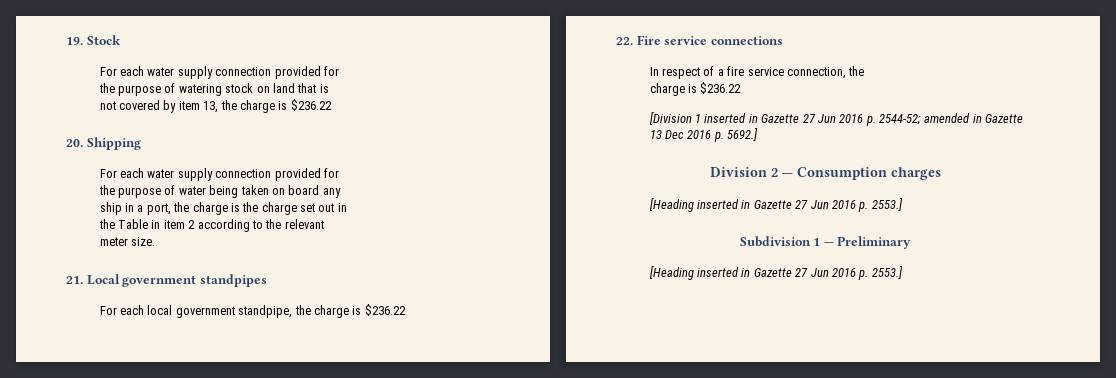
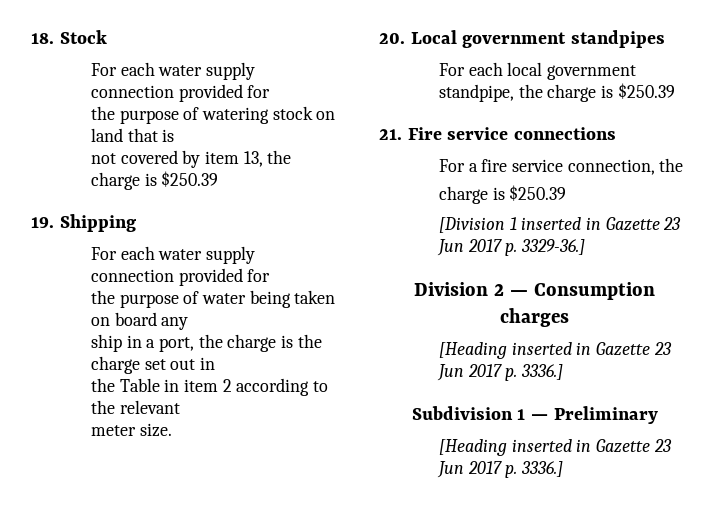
[66,37,83,45] 19. -> [31,33,54,44] 18.
[290,99,332,111] [66,139,83,147] $236.22 // 20. -> [161,171,219,187] [31,217,54,228] $250.39 // 19.
[66,276,83,284] 21. -> [379,33,405,44] 20.
[364,304,406,316] [616,37,633,45] $236.22 // 22. -> [617,83,675,99] [379,129,402,140] $250.39 // 21.
[649,66,715,79] In respect of -> [438,159,465,172] For
[700,82,742,94] $236.22 -> [509,185,567,201] $250.39
[802,113,1024,126] [649,128,759,142] 27 Jun 2016 p. 2544-52; amended in Gazette 13 Dec 2016 p. 5692.] -> [663,217,682,230] [436,239,585,256] 23 Jun 2017 p. 3329-36.]
[795,198,903,212] 27 Jun 2016 p. 2553.] -> [653,342,672,355] [436,364,563,381] 23 Jun 2017 p. 3336.]
[795,266,903,280] 27 Jun 2016 p. 2553.] -> [653,439,672,452] [436,461,563,478] 23 Jun 2017 p. 3336.]

